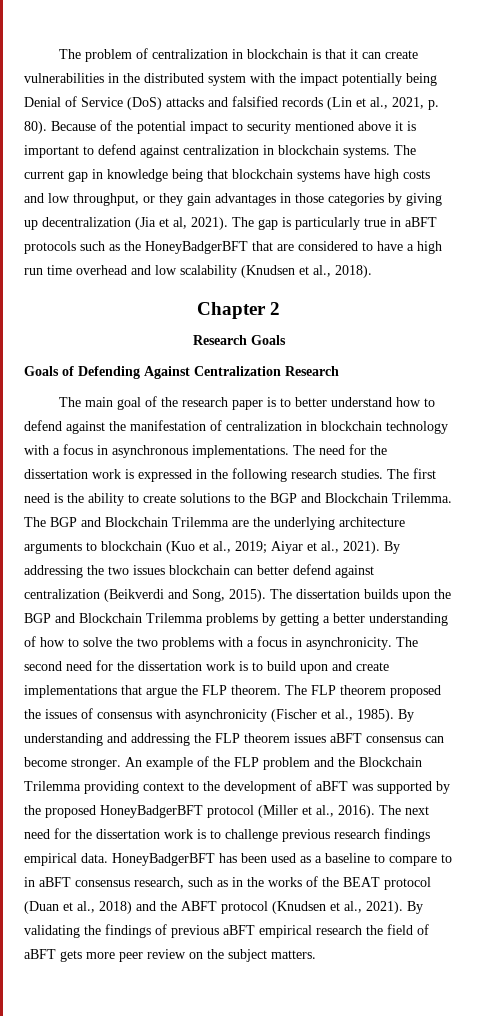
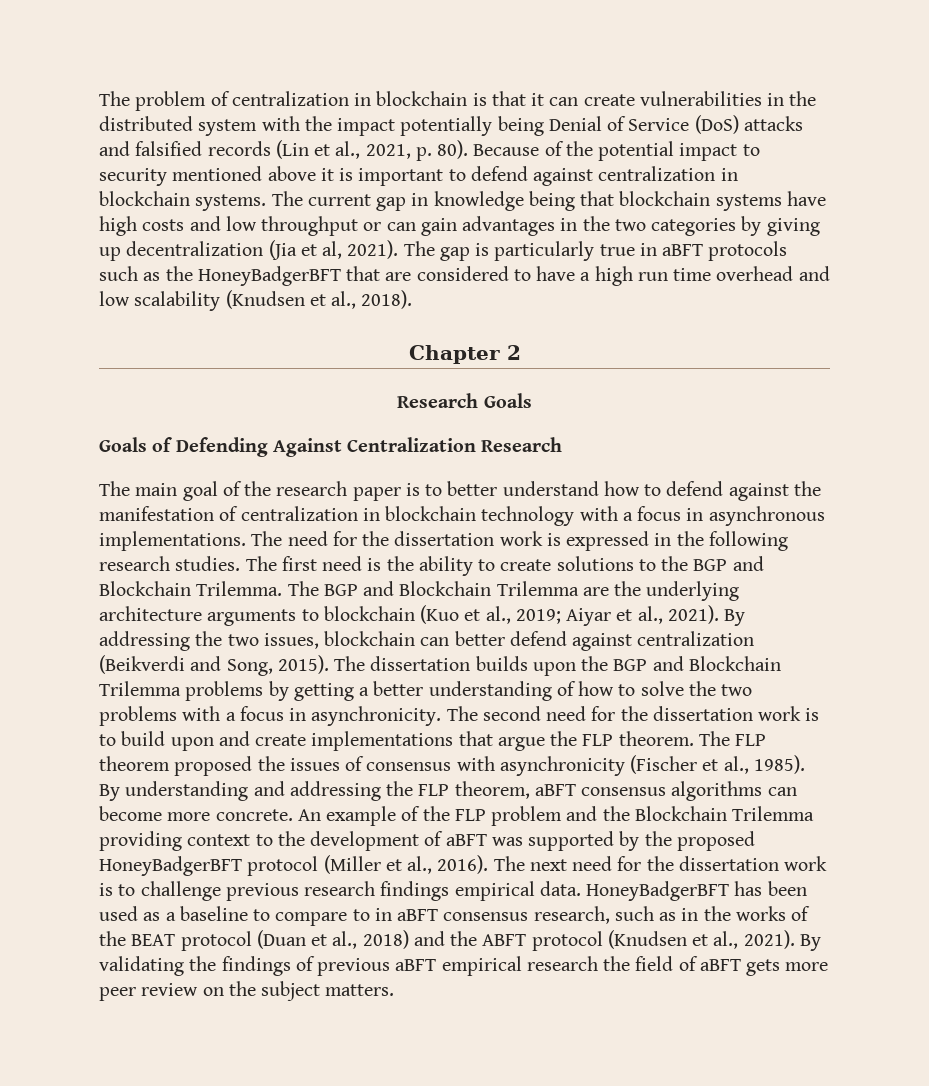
[73,193,183,206] throughput, or they -> [261,216,416,236] throughput or can
[295,193,324,203] those -> [582,216,646,231] the two
[133,565,165,575] issues -> [263,633,319,649] issues,
[244,733,421,743] theorem issues aBFT consensus -> [454,781,763,801] theorem, aBFT consensus algorithms
[71,758,121,770] stronger. -> [167,809,293,821] more concrete.

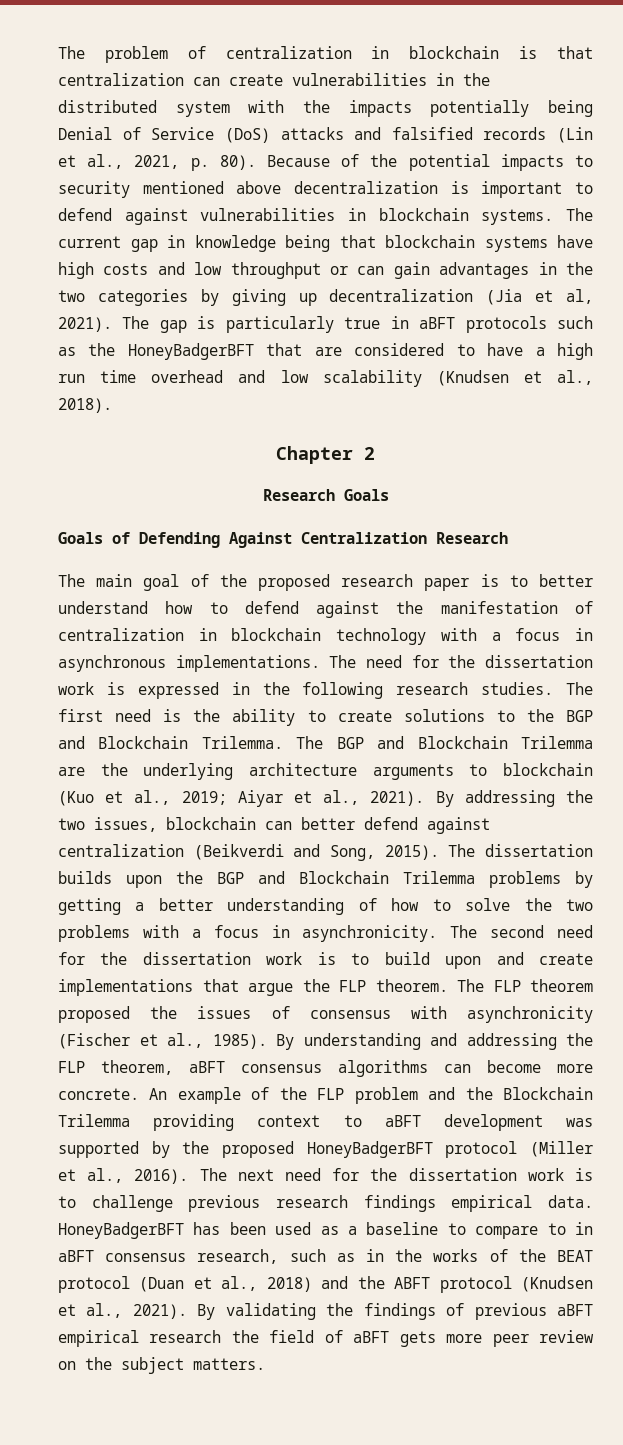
[531,93,545,106] it -> [58,73,184,86] centralization
[337,118,396,136] impact -> [348,100,412,117] impacts
[679,143,738,161] impact -> [500,154,564,171] impacts
[320,168,334,181] it -> [294,181,438,194] decentralization
[598,166,716,181] centralization -> [200,208,336,221] vulnerabilities
(272, 488) none -> [258,574,330,591] proposed
[277,831,487,851] the development of aBFT -> [384,1114,543,1131] aBFT development

